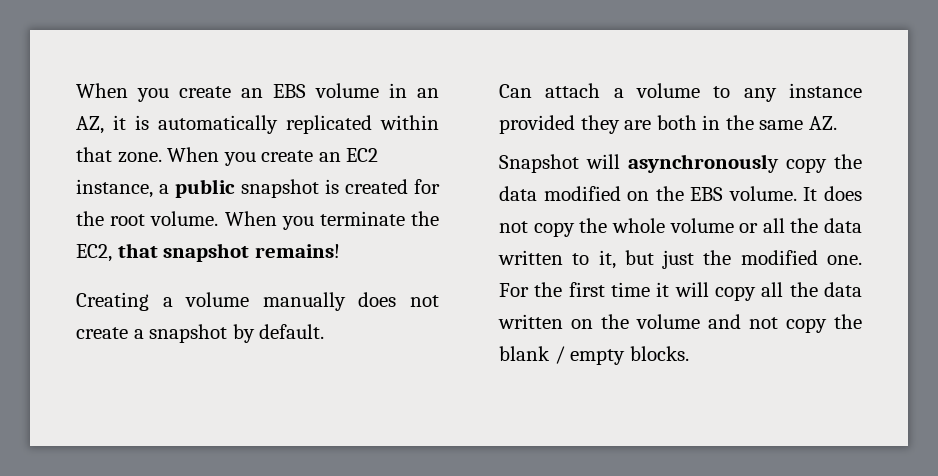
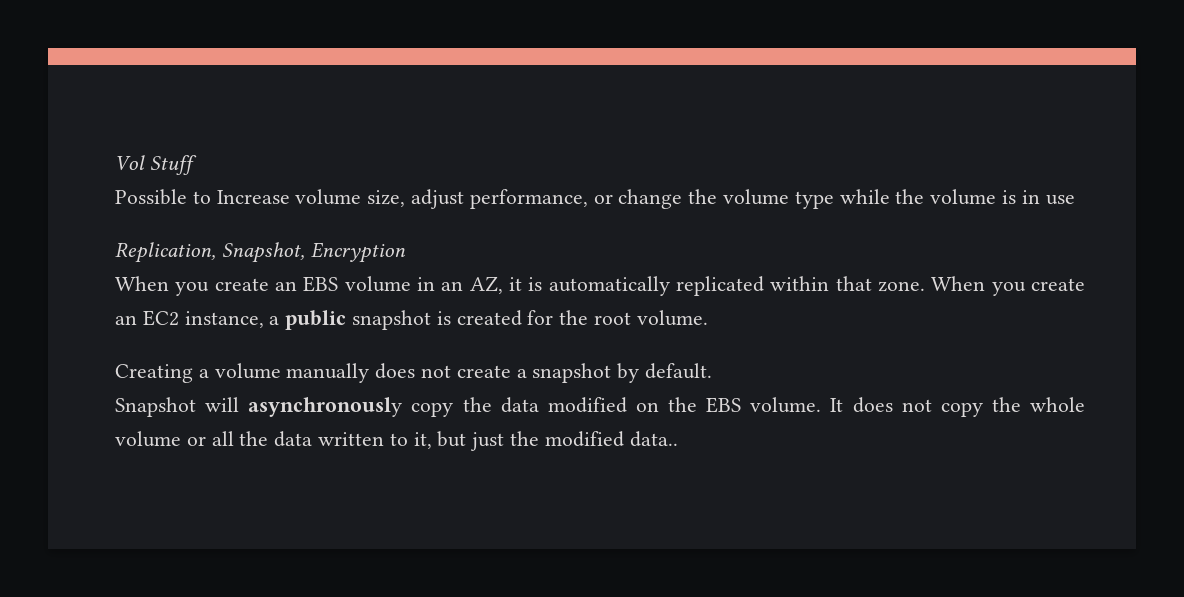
(76, 90) none -> [115,155,197,175] [115,189,1075,209] [115,242,406,263] Vol Stuff // Possible to Increase volume size, adjust performance, or change the volume type while the volume is in use // Replication, Snapshot, Encryption //
[224,211,439,230] [76,243,340,262] When you terminate the EC2, that snapshot remains! -> (708, 318) none
[499,83,862,102] [499,115,837,134] // Can attach a volume to any instance provided they are both in the same AZ. -> (713, 371) none
[827,255,862,265] [499,282,862,301] [498,314,862,333] [499,346,689,365] one. For the first time it will copy all the data written on the volume and not copy the blank / empty blocks. -> [629,431,678,447] data..

